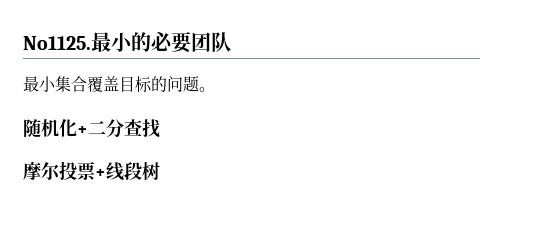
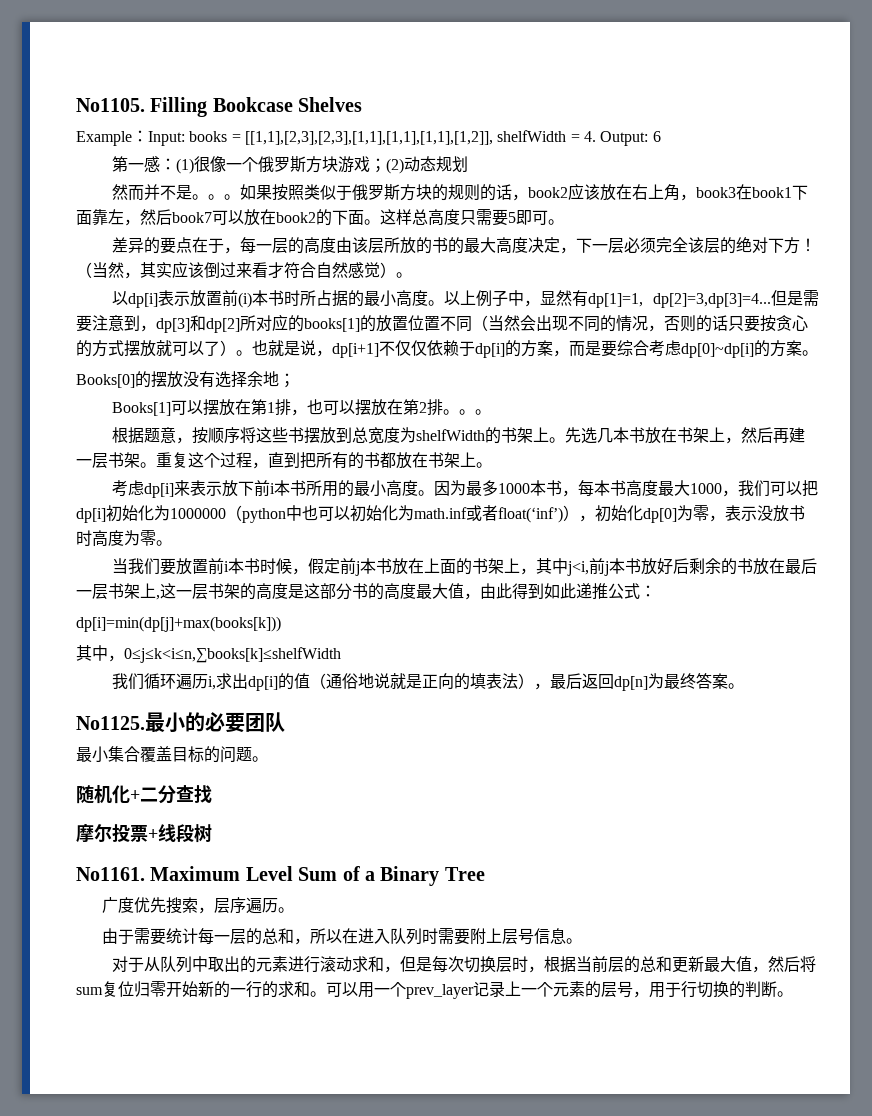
(23, 43) none -> [76,97,363,117] [76,130,661,146] [112,156,469,174] [112,183,809,201] [76,209,564,226] [112,237,817,254] [76,261,412,279] [112,290,819,308] [76,314,808,333] [76,340,818,358] [76,371,295,388] [112,399,492,416] [112,427,806,444] [76,452,492,469] [112,480,819,498] [76,505,805,523] [76,530,172,547] [112,558,818,576] [76,583,656,600] [76,616,281,632] [76,645,341,663] [112,673,745,691] No1105. Filling Bookcase Shelves // Example：Input: books = [[1,1],[2,3],[2,3],[1,1],[1,1],[1,1],[1,2]], shelfWidth = 4. Output: 6 // 第一感：(1)很像一个俄罗斯方块游戏；(2)动态规划 // 然而并不是。。。如果按照类似于俄罗斯方块的规则的话，book2应该放在右上角，book3在book1下面靠左，然后book7可以放在book2的下面。这样总高度只需要5即可。 // 差异的要点在于，每一层的高度由该层所放的书的最大高度决定，下一层必须完全该层的绝对下方！（当然，其实应该倒过来看才符合自然感觉）。 // 以dp[i]表示放置前(i)本书时所占据的最小高度。以上例子中，显然有dp[1]=1, dp[2]=3,dp[3]=4...但是需要注意到，dp[3]和dp[2]所对应的books[1]的放置位置不同（当然会出现不同的情况，否则的话只要按贪心的方式摆放就可以了）。也就是说，dp[i+1]不仅仅依赖于dp[i]的方案，而是要综合考虑dp[0]~dp[i]的方案。 // Books[0]的摆放没有选择余地； // Books[1]可以摆放在第1排，也可以摆放在第2排。。。 // 根据题意，按顺序将这些书摆放到总宽度为shelfWidth的书架上。先选几本书放在书架上，然后再建一层书架。重复这个过程，直到把所有的书都放在书架上。 // 考虑dp[i]来表示放下前i本书所用的最小高度。因为最多1000本书，每本书高度最大1000，我们可以把dp[i]初始化为1000000（python中也可以初始化为math.inf或者float(‘inf’)），初始化dp[0]为零，表示没放书时高度为零。 // 当我们要放置前i本书时候，假定前j本书放在上面的书架上，其中j<i,前j本书放好后剩余的书放在最后一层书架上,这一层书架的高度是这部分书的高度最大值，由此得到如此递推公式： // dp[i]=min(dp[j]+max(books[k])) // 其中，0≤j≤k<i≤n,∑books[k]≤shelfWidth // 我们循环遍历i,求出dp[i]的值（通俗地说就是正向的填表法），最后返回dp[n]为最终答案。 //
(160, 171) none -> [76,866,485,886] [101,897,294,914] [101,928,582,945] [112,956,817,973] [76,981,793,999] // No1161. Maximum Level Sum of a Binary Tree // 广度优先搜索，层序遍历。 // 由于需要统计每一层的总和，所以在进入队列时需要附上层号信息。 // 对于从队列中取出的元素进行滚动求和，但是每次切换层时，根据当前层的总和更新最大值，然后将sum复位归零开始新的一行的求和。可以用一个prev_layer记录上一个元素的层号，用于行切换的判断。

